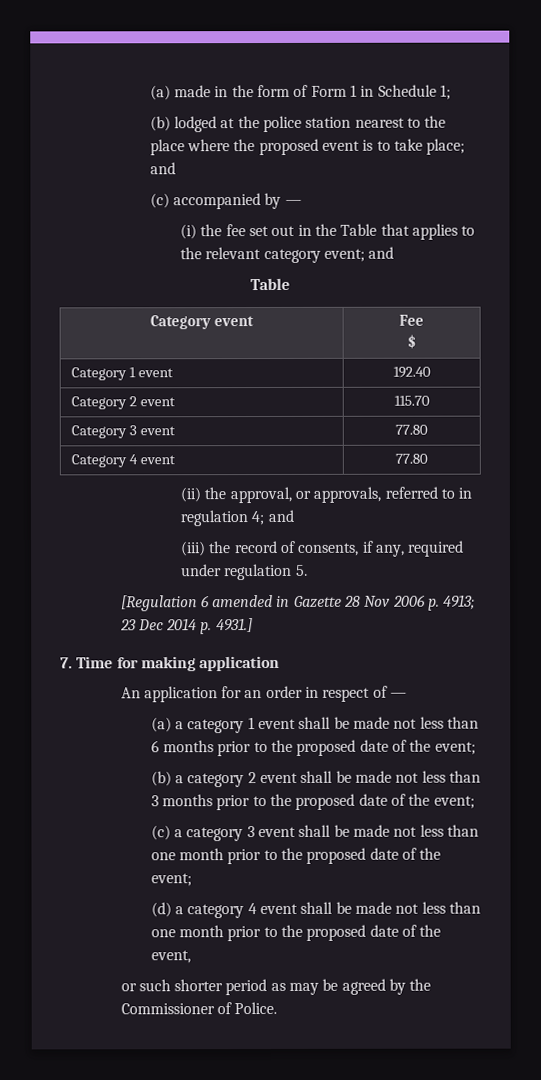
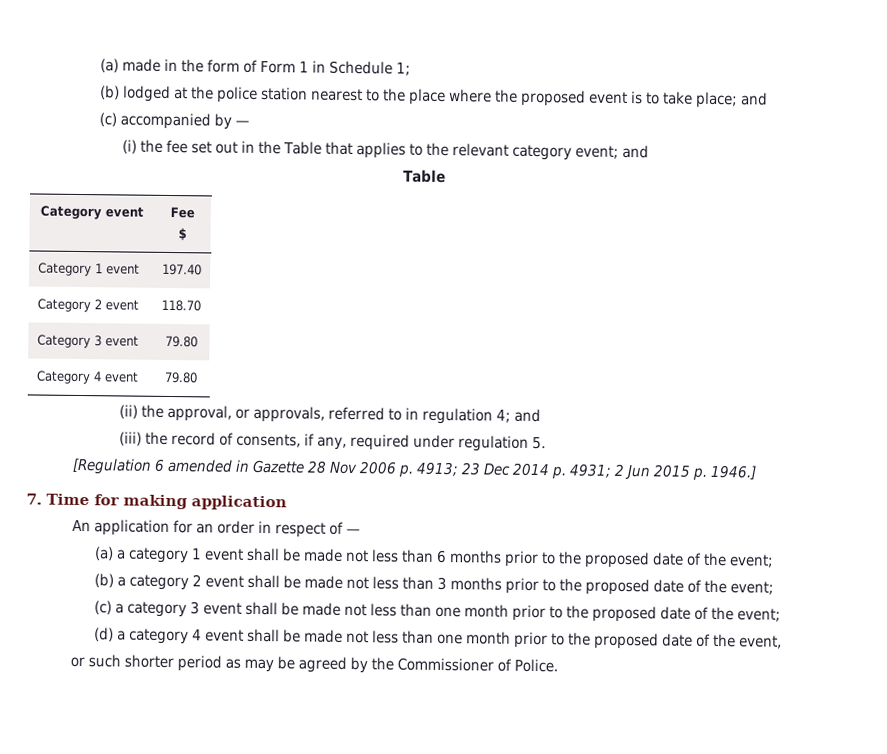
[392,366,431,378] 192.40 -> [162,263,202,276] 197.40
[393,395,430,406] 115.70 -> [161,299,201,312] 118.70
[395,424,428,435] 77.80 -> [164,335,198,348] 79.80
[395,453,428,464] 77.80 -> [163,371,198,384] 79.80
[215,618,253,633] 4931.] -> [569,463,758,481] 4931; 2 Jun 2015 p. 1946.]

